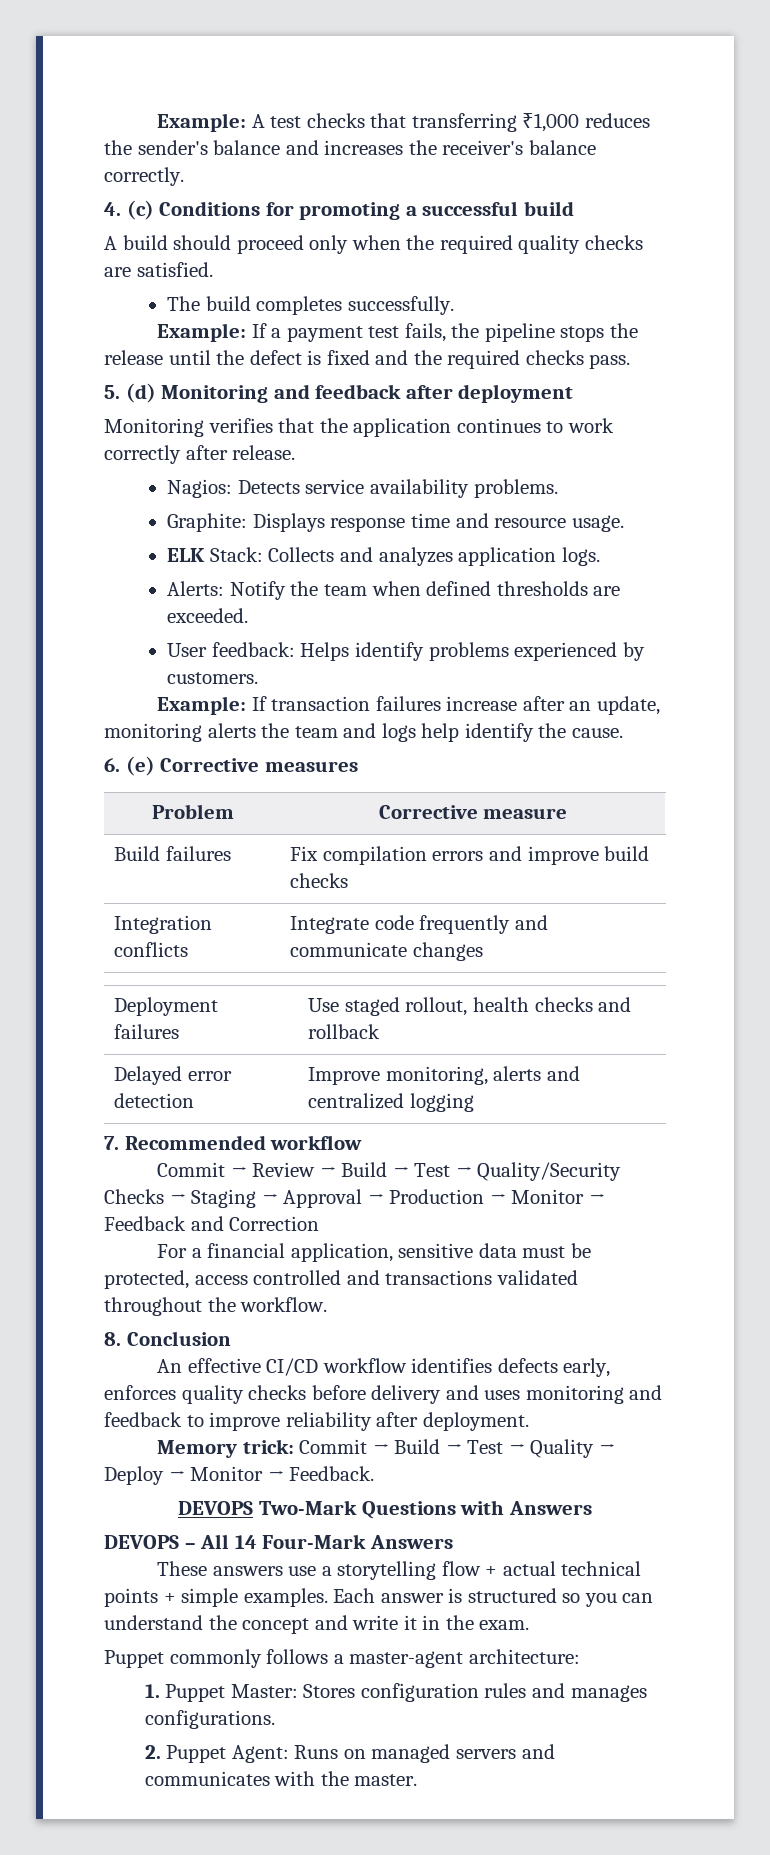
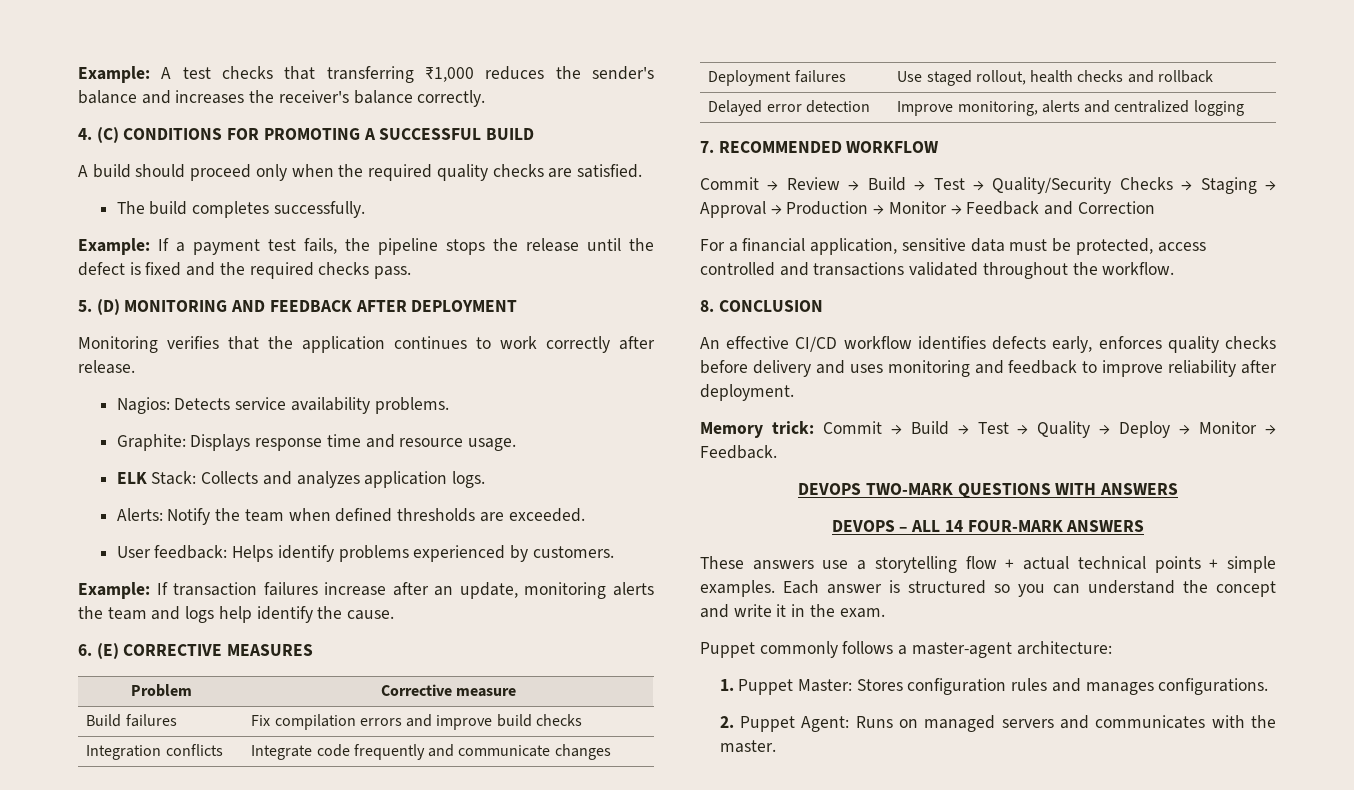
[126,200,574,220] (c) Conditions for promoting a successful build -> [96,127,535,143] (C) CONDITIONS FOR PROMOTING A SUCCESSFUL BUILD
[125,383,574,403] (d) Monitoring and feedback after deployment -> [96,299,518,315] (D) MONITORING AND FEEDBACK AFTER DEPLOYMENT
[125,756,358,776] (e) Corrective measures -> [96,643,314,659] (E) CORRECTIVE MEASURES
[124,1135,363,1150] Recommended workflow -> [718,141,939,153] RECOMMENDED WORKFLOW
[126,1331,231,1346] Conclusion -> [718,300,823,312] CONCLUSION
[258,1500,592,1519] [104,1534,453,1549] Two-Mark Questions with Answers // DEVOPS – All 14 Four-Mark Answers -> [865,483,1178,499] [831,520,1145,532] TWO-MARK QUESTIONS WITH ANSWERS // DEVOPS – ALL 14 FOUR-MARK ANSWERS

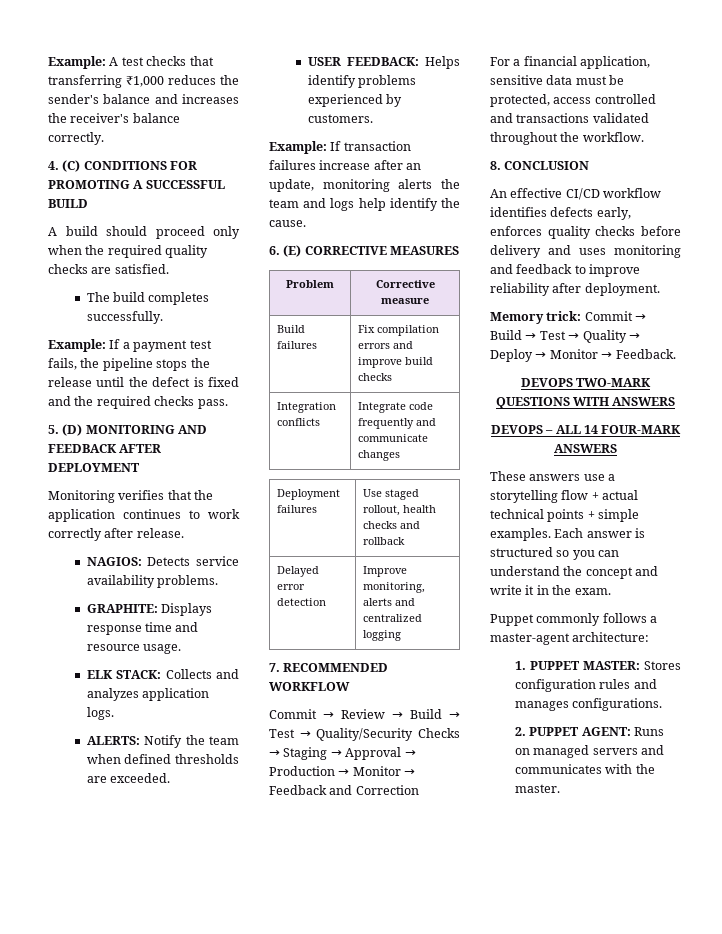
[116,397,170,414] Nagios: -> [86,557,142,566] NAGIOS:
[116,434,186,451] Graphite: -> [86,604,158,613] GRAPHITE:
[151,471,197,485] Stack: -> [116,670,162,679] STACK:
[116,508,163,521] Alerts: -> [86,736,140,745] ALERTS:
[116,545,228,559] User feedback: -> [307,57,419,66] USER FEEDBACK:
[738,679,852,695] Puppet Master: -> [529,661,640,670] PUPPET MASTER:
[739,716,850,732] Puppet Agent: -> [529,727,631,736] PUPPET AGENT:

